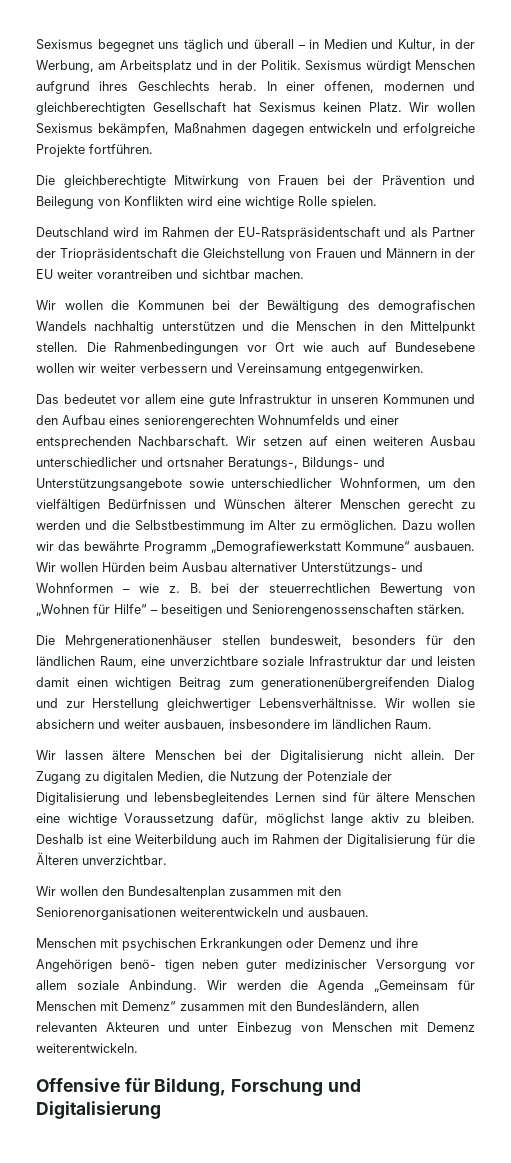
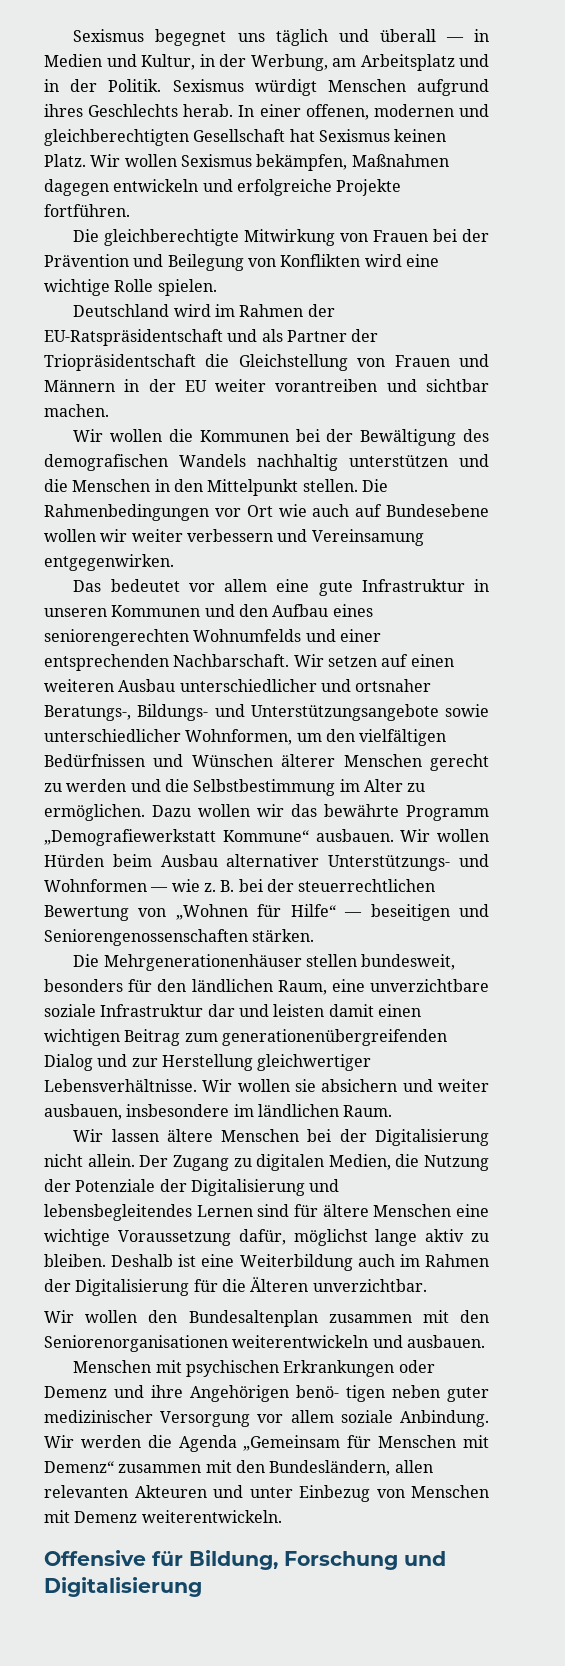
[298,45,306,49] – -> [445,37,464,42] —
[122,589,130,593] – -> [150,887,169,892] —
[151,610,158,614] – -> [344,912,363,917] —

